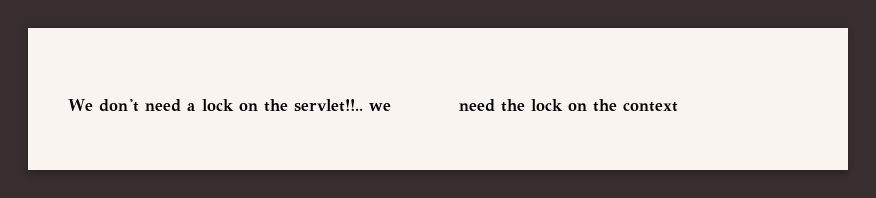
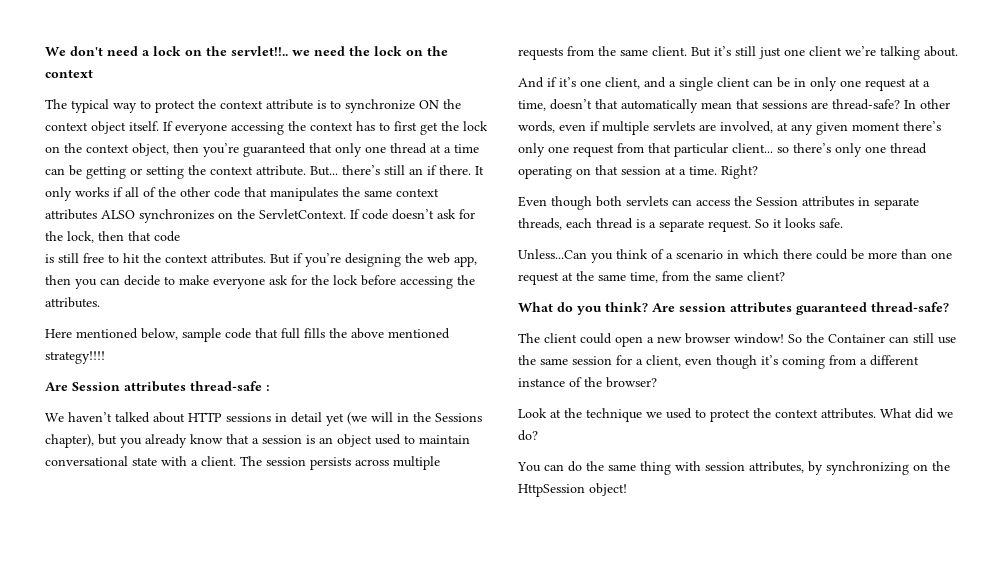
(678, 107) none -> [45,99,461,113] [45,121,488,135] [45,143,479,157] [45,165,484,179] [45,187,439,201] [45,209,475,223] [45,231,180,243] [45,253,477,267] [45,275,475,289] [45,297,100,308] [45,328,450,342] [45,351,105,364] [45,381,270,392] [45,412,482,426] [45,434,470,448] [45,456,440,470] [518,46,958,60] [518,77,930,91] [518,99,950,113] [518,121,941,135] [518,143,927,157] [518,165,758,179] [518,196,919,210] [518,218,843,232] [518,249,952,263] [518,271,785,285] [518,302,949,315] [518,333,956,347] [518,355,919,369] [518,377,657,388] [518,408,953,422] [518,430,538,441] [517,461,950,475] [518,483,627,497] // The typical way to protect the context attribute is to synchronize ON the context object itself. If everyone accessing the context has to first get the lock on the context object, then you’re guaranteed that only one thread at a time can be getting or setting the context attribute. But... there’s still an if there. It only works if all of the other code that manipulates the same context attributes ALSO synchronizes on the ServletContext. If code doesn’t ask for the lock, then that code // is still free to hit the context attributes. But if you’re designing the web app, then you can decide to make everyone ask for the lock before accessing the attributes. // Here mentioned below, sample code that full fills the above mentioned strategy!!!! // Are Session attributes thread-safe : // We haven’t talked about HTTP sessions in detail yet (we will in the Sessions chapter), but you already know that a session is an object used to maintain conversational state with a client. The session persists across multiple requests from the same client. But it’s still just one client we’re talking about. // And if it’s one client, and a single client can be in only one request at a time, doesn’t that automatically mean that sessions are thread-safe? In other words, even if multiple servlets are involved, at any given moment there’s only one request from that particular client... so there’s only one thread operating on that session at a time. Right? // Even though both servlets can access the Session attributes in separate threads, each thread is a separate request. So it looks safe. // Unless...Can you think of a scenario in which there could be more than one request at the same time, from the same client? // What do you think? Are session attributes guaranteed thread-safe? // The client could open a new browser window! So the Container can still use the same session for a client, even though it’s coming from a different instance of the browser? // Look at the technique we used to protect the context attributes. What did we do? // You can do the same thing with session attributes, by synchronizing on the HttpSession object!

